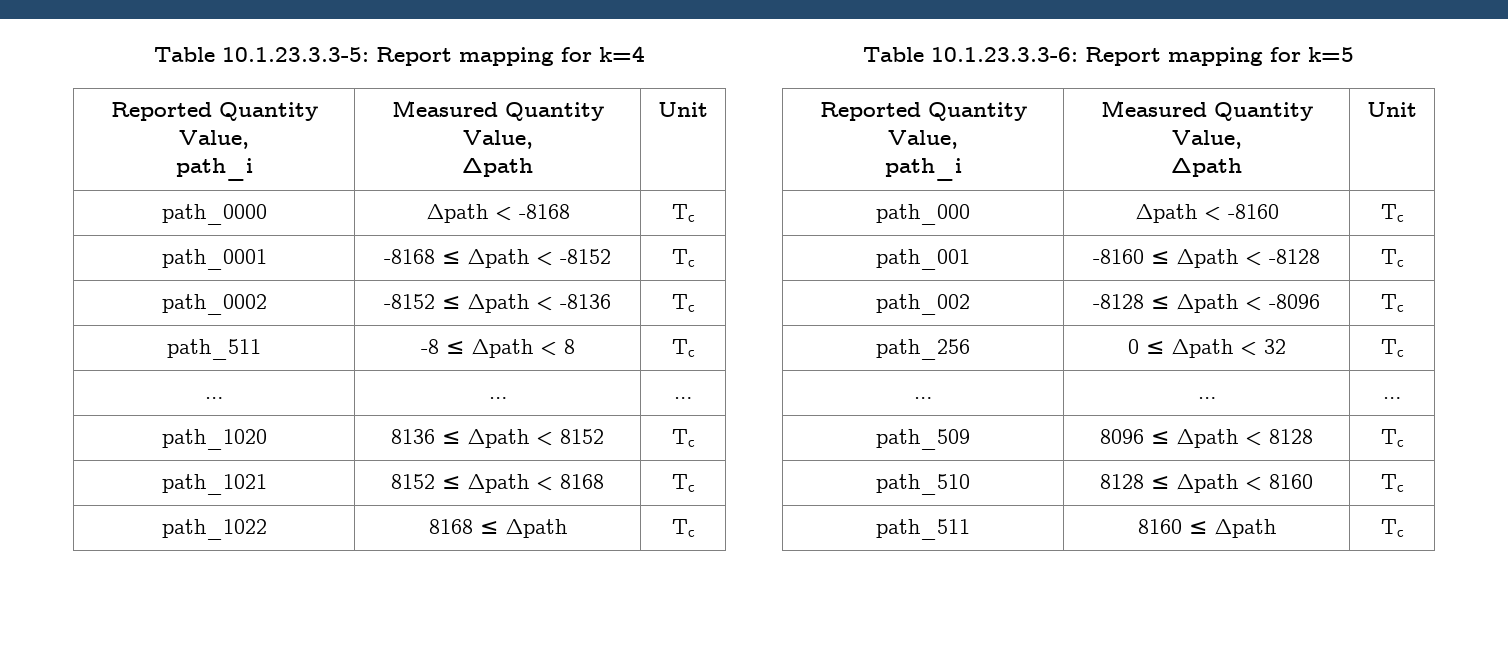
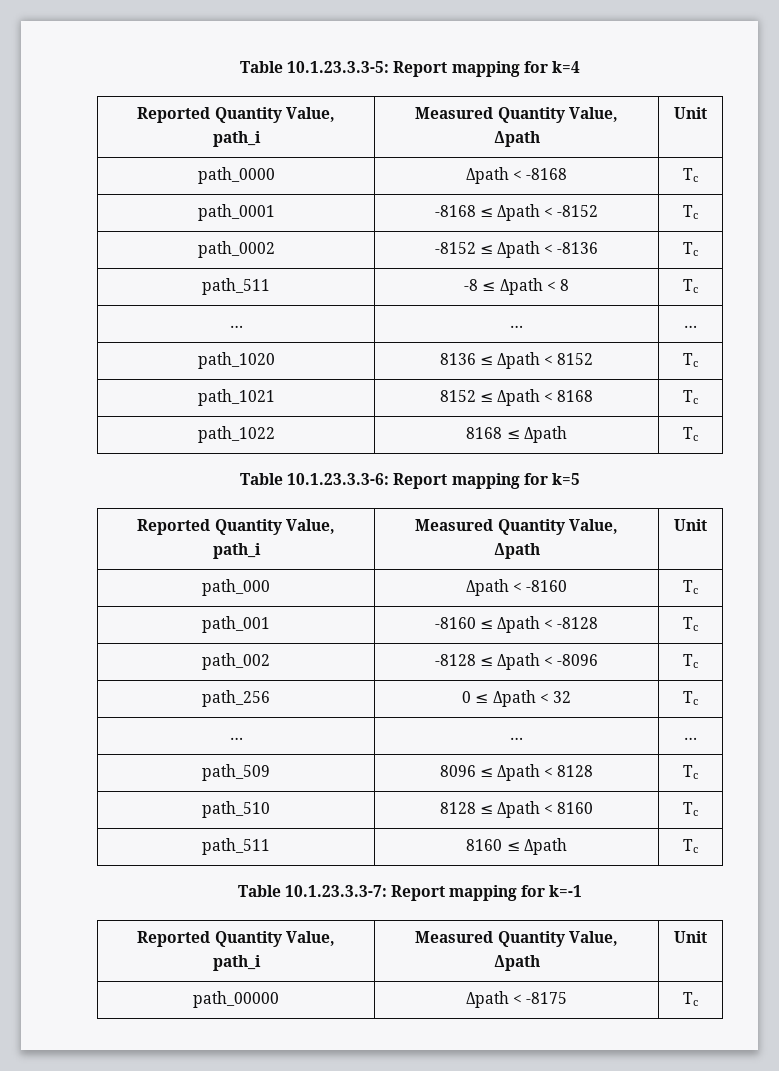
(1404, 528) none -> [237,885,583,901] [137,931,335,947] [212,955,261,971] [415,931,618,947] [493,955,540,971] [674,931,707,943] [193,991,279,1008] [465,991,568,1008] [683,992,698,1006] // Table 10.1.23.3.3-7: Report mapping for k=-1 // Reported Quantity Value, // path_i | Measured Quantity Value, // Δpath | Unit // path_00000 | Δpath < -8175 | Tc

